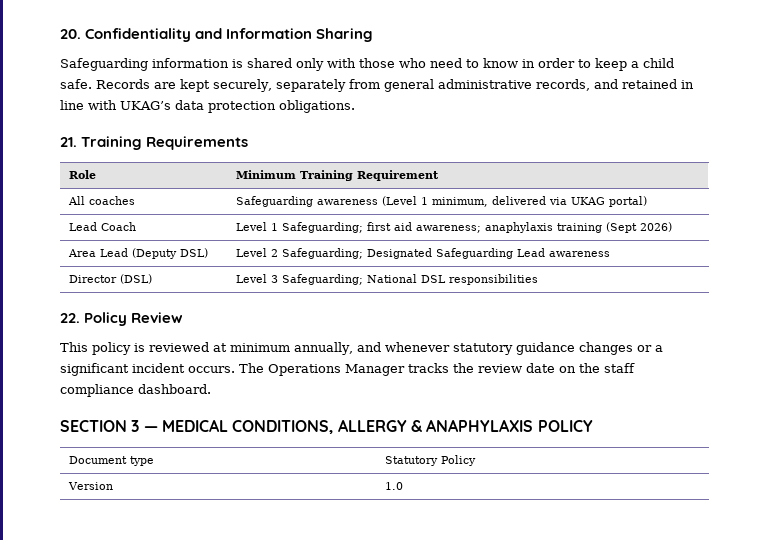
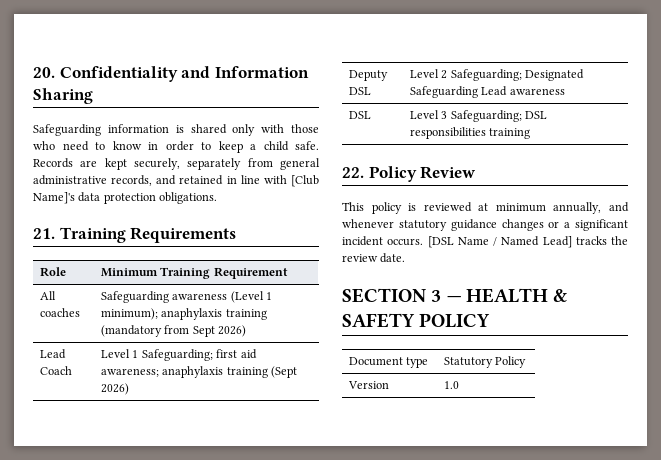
[120,101,171,110] UKAG’s -> [291,175,319,187] [33,192,75,204] [Club Name]'s
[432,196,648,207] minimum, delivered via UKAG portal) -> [101,308,267,320] [101,325,247,337] minimum); anaphylaxis training (mandatory from Sept 2026)
[68,248,209,259] Area Lead (Deputy DSL) -> [349,70,389,81] [349,87,372,95] Deputy DSL
[69,274,153,284] Director (DSL) -> [349,111,372,119] DSL
[367,274,418,283] National -> (522, 116) none
(539, 279) none -> [489,128,531,139] training
[239,363,635,376] [60,384,211,397] [60,419,534,434] The Operations Manager tracks the review date on the staff compliance dashboard. // SECTION 3 — MEDICAL CONDITIONS, ALLERGY & ANAPHYLAXIS -> [427,236,628,248] [342,253,406,263] [342,288,568,303] [342,313,415,328] [DSL Name / Named Lead] tracks the review date. // SECTION 3 — HEALTH & SAFETY

